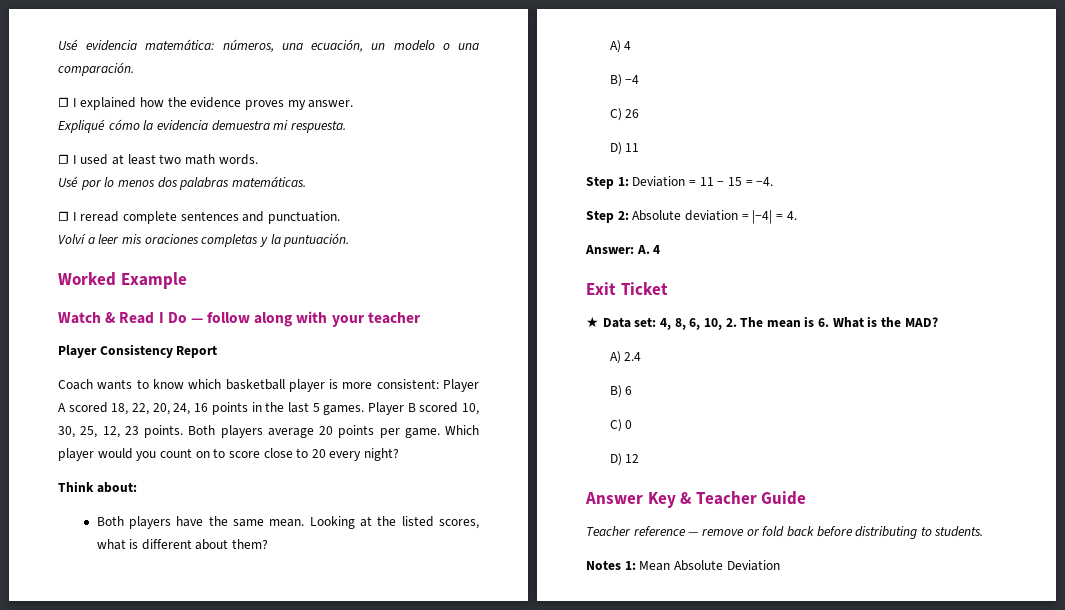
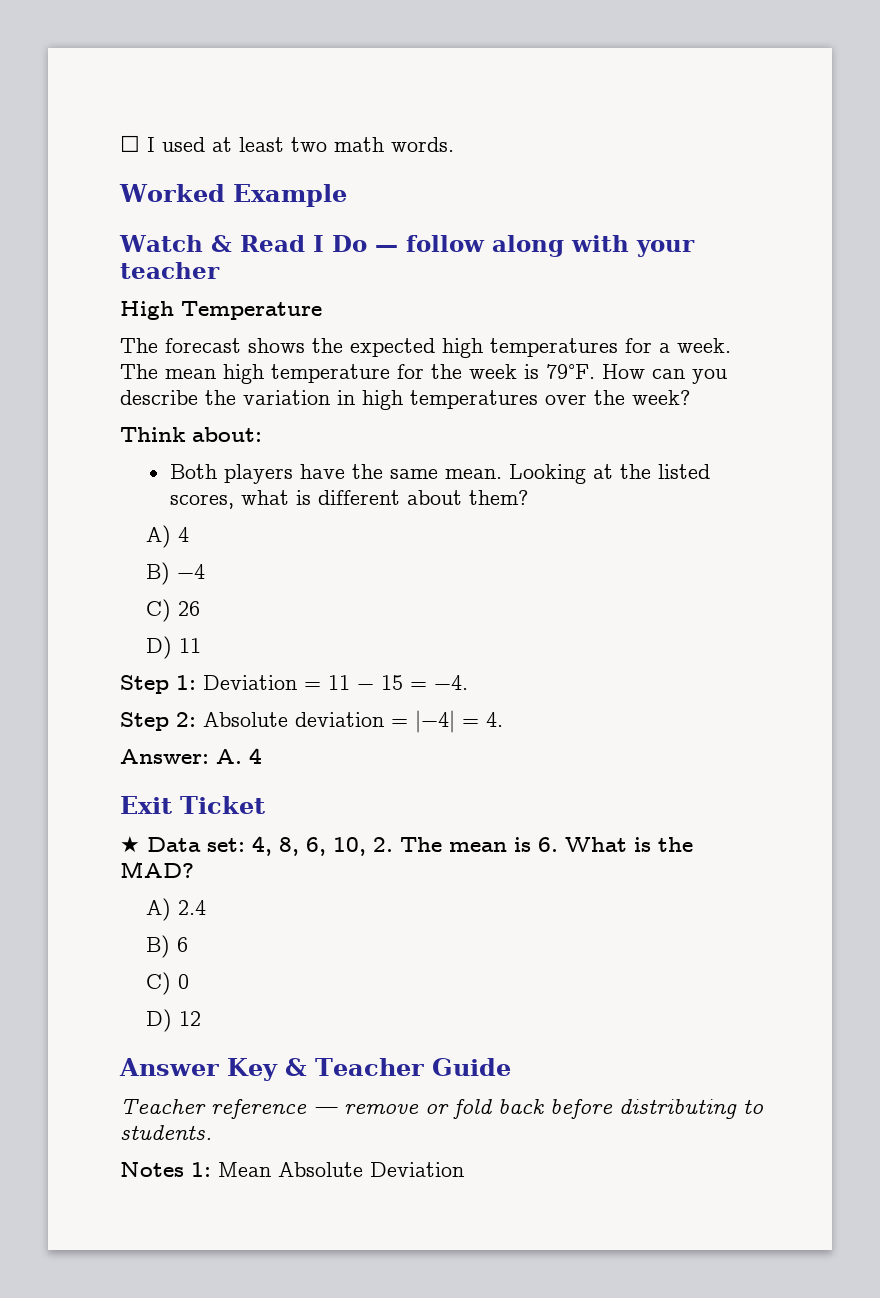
[58,39,480,52] [58,62,134,76] [58,97,354,110] [58,119,346,133] Usé evidencia matemática: números, una ecuación, un modelo o una comparación. // ☐ I explained how the evidence proves my answer. // Expliqué cómo la evidencia demuestra mi respuesta. // -> (120, 143) none
[58,176,306,190] [58,211,340,224] [58,233,350,247] // Usé por lo menos dos palabras matemáticas. // ☐ I reread complete sentences and punctuation. // Volví a leer mis oraciones completas y la puntuación. -> (454, 144) none
[58,344,218,358] [58,379,479,392] [58,402,479,415] [58,425,479,438] [58,448,400,461] Player Consistency Report // Coach wants to know which basketball player is more consistent: Player A scored 18, 22, 20, 24, 16 points in the last 5 games. Player B scored 10, 30, 25, 12, 23 points. Both players average 20 points per game. Which player would you count on to score close to 20 every night? -> [120,301,322,320] [120,338,731,358] [120,364,727,384] [120,390,690,410] High Temperature // The forecast shows the expected high temperatures for a week. The mean high temperature for the week is 79°F. How can you describe the variation in high temperatures over the week?

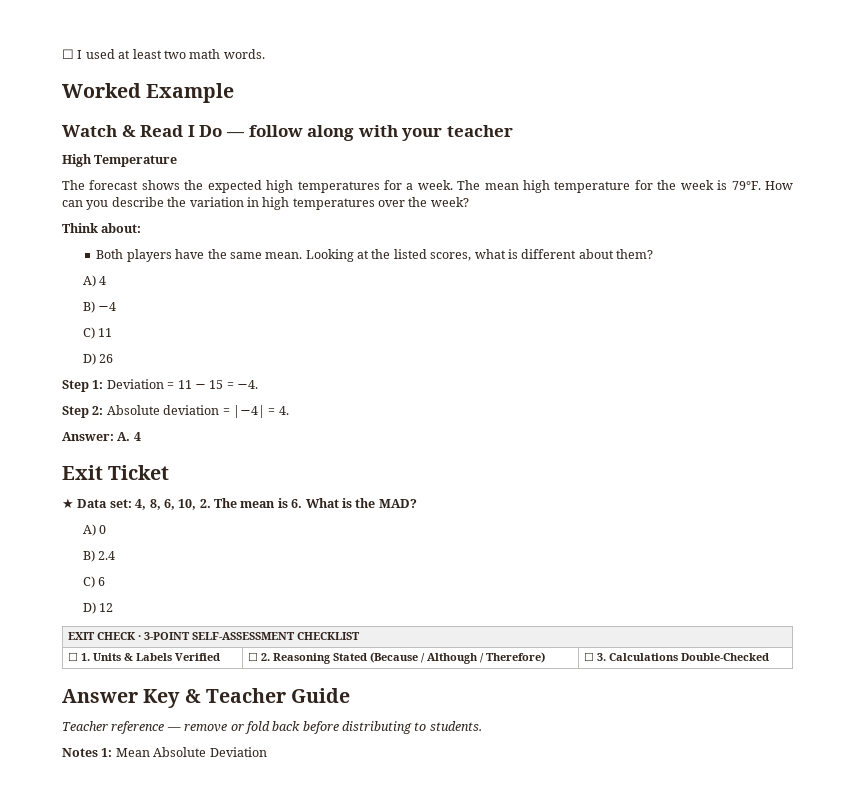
[178,601,201,616] [146,636,202,659] 26 // D) 11 -> [98,328,113,337] [82,353,114,365] 11 // D) 26
(172, 909) none -> [99,525,107,534] [82,550,95,562] 0 // B)
[146,935,171,958] B) -> [82,576,95,588] C)
[146,972,190,995] // C) 0 -> (106, 581) none
(202, 1018) none -> [68,632,361,640] [68,652,221,661] [248,652,546,664] [584,652,770,661] // EXIT CHECK · 3-POINT SELF-ASSESSMENT CHECKLIST // ☐ 1. Units & Labels Verified | ☐ 2. Reasoning Stated (Because / Although / Therefore) | ☐ 3. Calculations Double-Checked

